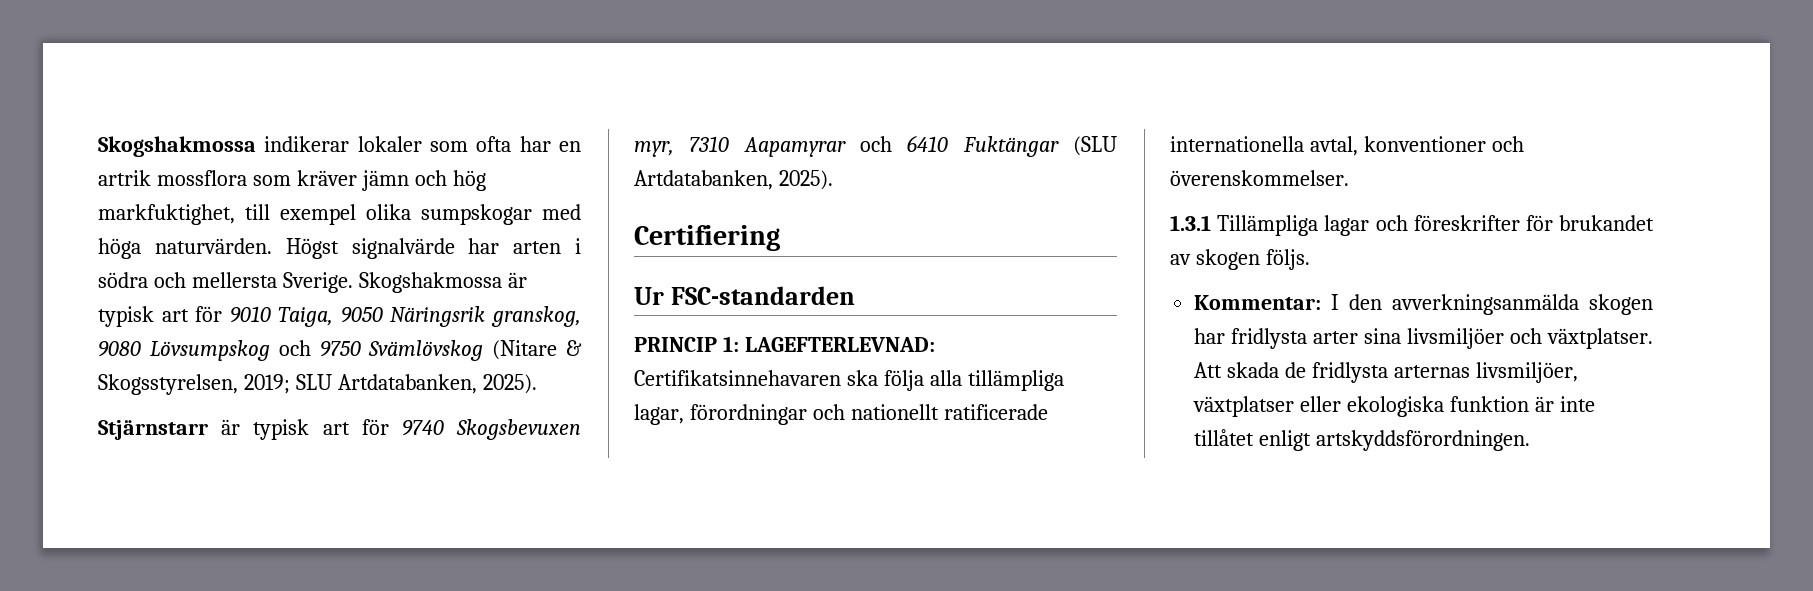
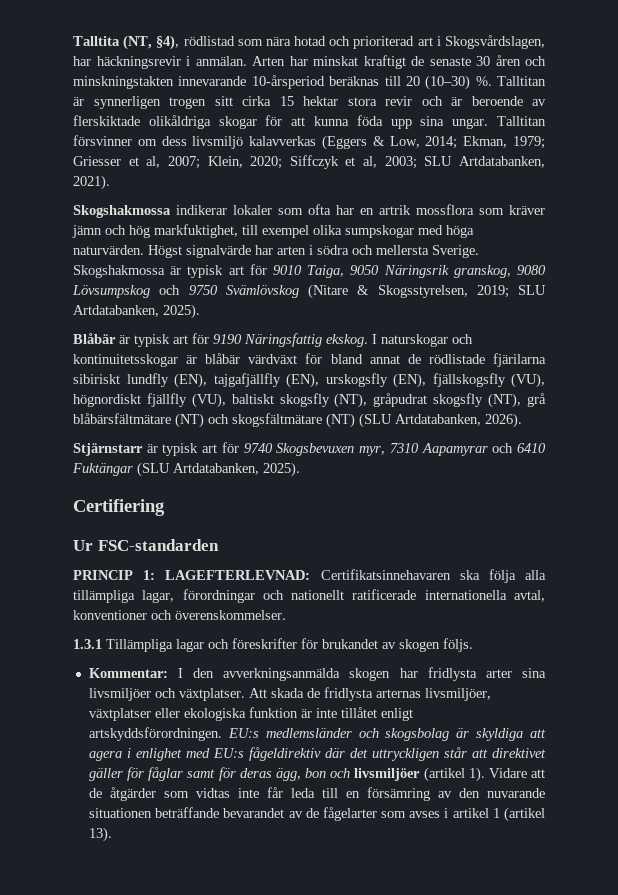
(98, 146) none -> [73,35,545,50] [73,55,546,69] [73,75,546,90] [73,96,546,109] [73,115,547,129] [73,135,545,150] [73,155,545,169] [73,175,110,190] Talltita (NT, §4), rödlistad som nära hotad och prioriterad art i Skogsvårdslagen, har häckningsrevir i anmälan. Arten har minskat kraftigt de senaste 30 åren och minskningstakten innevarande 10-årsperiod beräknas till 20 (10–30) %. Talltitan är synnerligen trogen sitt cirka 15 hektar stora revir och är beroende av flerskiktade olikåldriga skogar för att kunna föda upp sina ungar. Talltitan försvinner om dess livsmiljö kalavverkas (Eggers & Low, 2014; Ekman, 1979; Griesser et al, 2007; Klein, 2020; Siffczyk et al, 2003; SLU Artdatabanken, 2021). //
(537, 384) none -> [73,333,473,347] [73,353,546,367] [73,373,545,388] [73,393,547,408] [73,413,522,428] // Blåbär är typisk art för 9190 Näringsfattig ekskog. I naturskogar och kontinuitetsskogar är blåbär värdväxt för bland annat de rödlistade fjärilarna sibiriskt lundfly (EN), tajgafjällfly (EN), urskogsfly (EN), fjällskogsfly (VU), högnordiskt fjällfly (VU), baltiskt skogsfly (NT), gråpudrat skogsfly (NT), grå blåbärsfältmätare (NT) och skogsfältmätare (NT) (SLU Artdatabanken, 2026).
(1531, 440) none -> [227,728,546,741] [88,747,546,761] [88,767,545,782] [88,787,545,801] [88,807,545,822] [88,827,112,842] EU:s medlemsländer och skogsbolag är skyldiga att agera i enlighet med EU:s fågeldirektiv där det uttryckligen står att direktivet gäller för fåglar samt för deras ägg, bon och livsmiljöer (artikel 1). Vidare att de åtgärder som vidtas inte får leda till en försämring av den nuvarande situationen beträffande bevarandet av de fågelarter som avses i artikel 1 (artikel 13).

